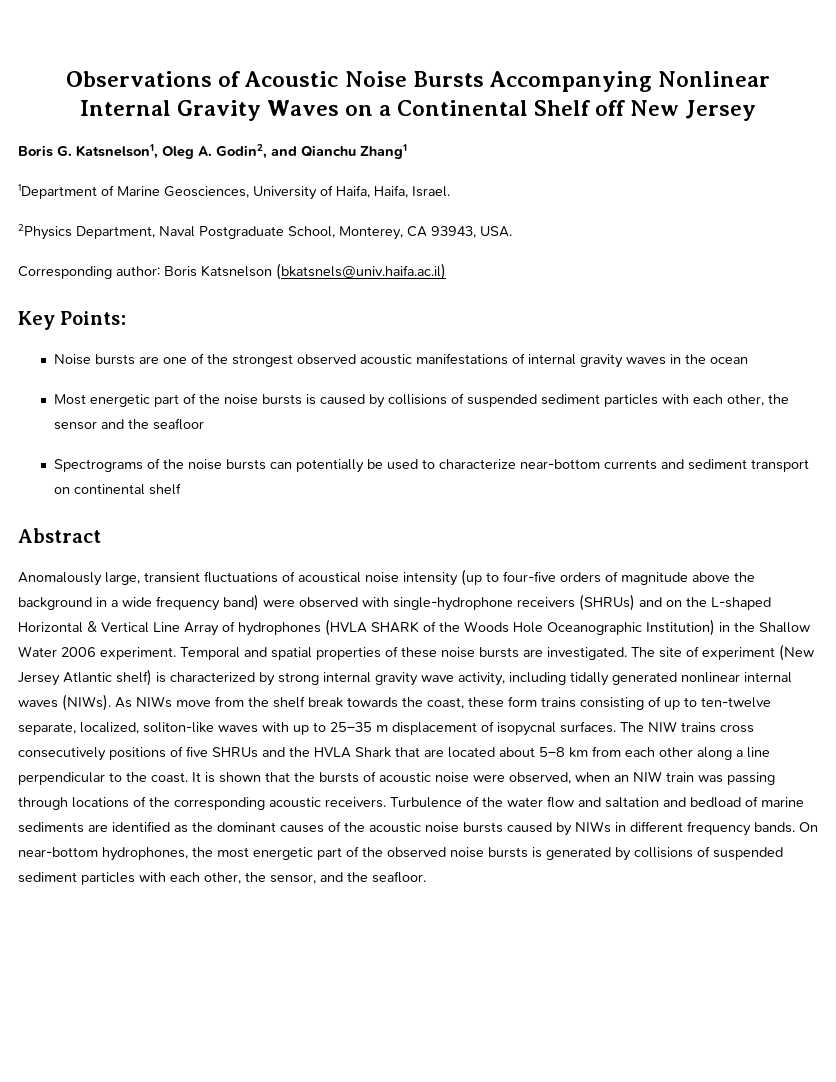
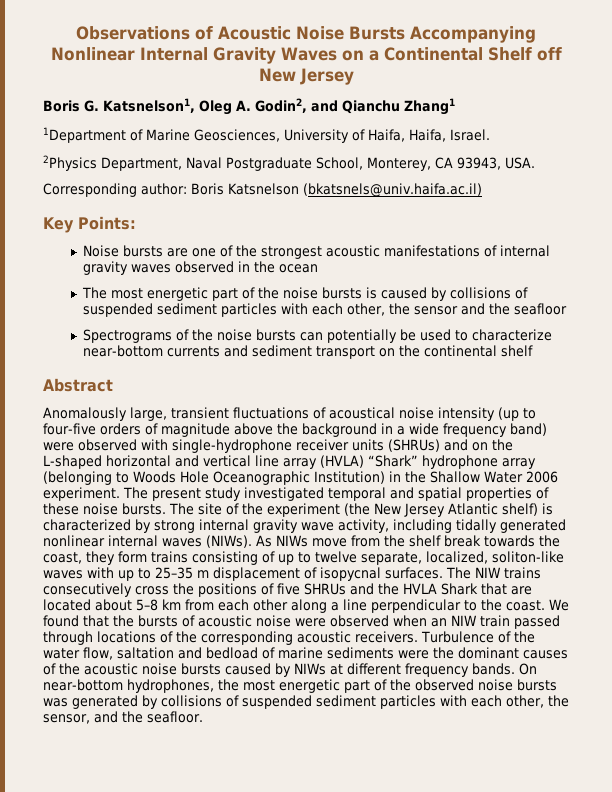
[296,354,356,365] observed -> (323, 252) none
(666, 361) none -> [175,261,235,273] observed
[53,394,86,405] Most -> [82,287,144,299] The most
(70, 490) none -> [399,345,421,357] the
[517,597,575,608] receivers -> [296,439,384,451] receiver units
[18,619,460,636] Horizontal & Vertical Line Array of hydrophones (HVLA SHARK of the -> [106,455,536,469] [43,471,129,485] horizontal and vertical line array (HVLA) “Shark” hydrophone array (belonging to
[180,647,240,660] Temporal -> [123,487,386,501] The present study investigated temporal
[479,644,814,661] bursts are investigated. The site of experiment (New -> [122,503,401,517] bursts. The site of the experiment (the New
[468,697,504,708] these -> [86,551,115,565] they
[701,697,771,708] ten-twelve -> [315,551,357,563] twelve
[720,724,754,733] [18,747,106,761] cross consecutively -> [43,583,194,597] consecutively cross the
[192,772,261,783] It is shown -> [549,599,569,611] [43,615,79,627] We found
[509,772,571,784] observed, -> [330,615,389,627] observed
[698,772,775,785] was passing -> [514,615,560,629] passed
[547,796,601,808] flow and -> [83,647,113,660] flow,
[88,821,188,833] are identified as -> [398,650,429,659] were
[615,822,626,832] in -> [330,664,343,675] at
[532,847,542,858] is -> [43,698,68,707] was

